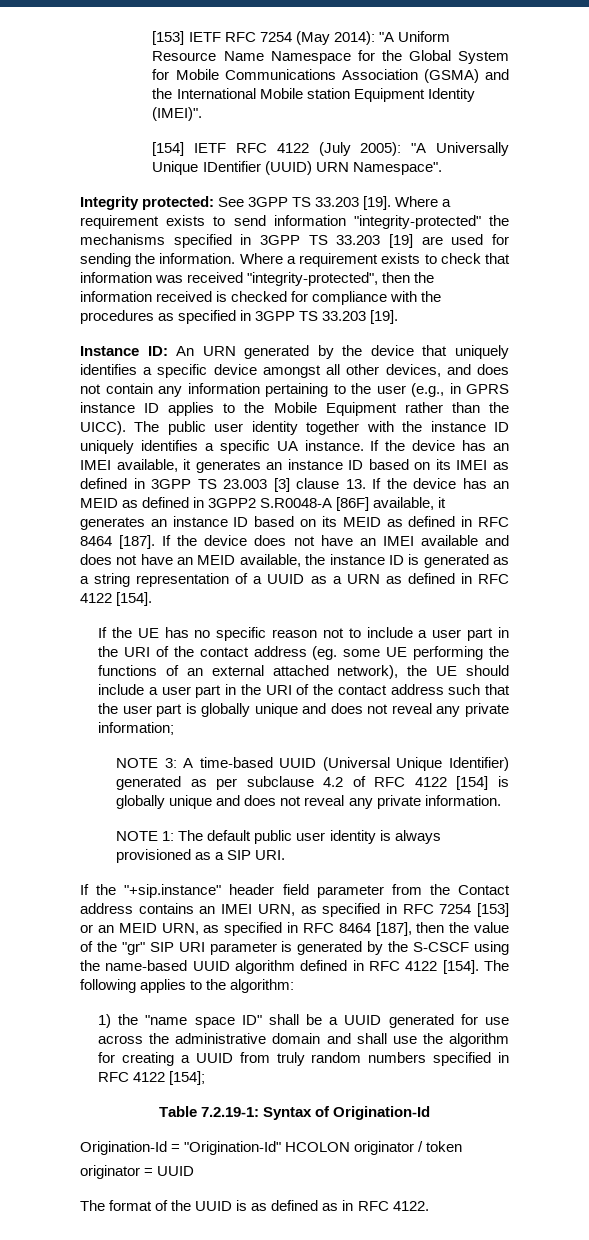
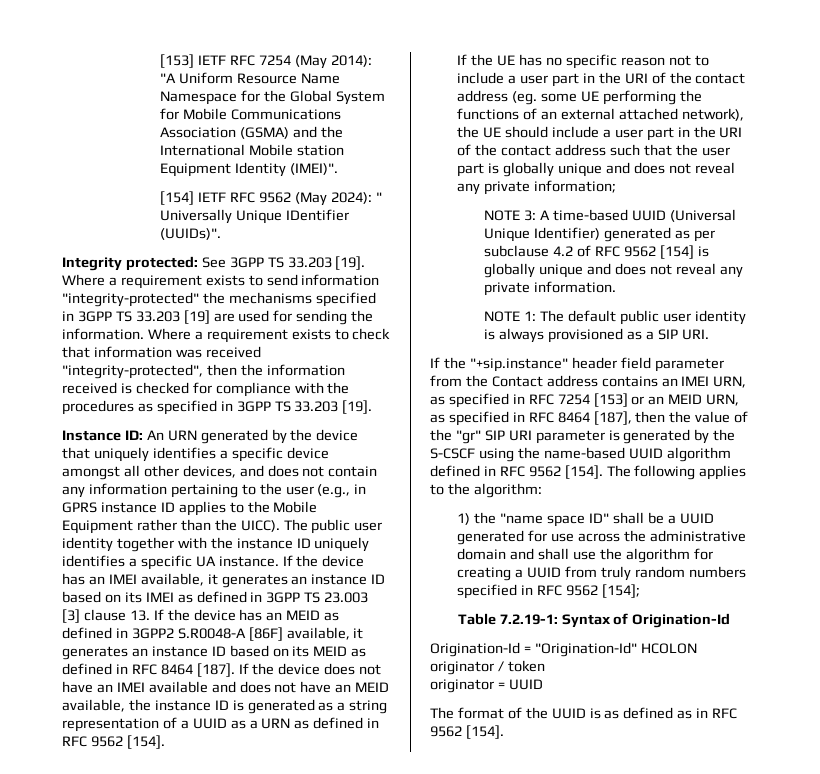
[276,142,510,156] [152,161,442,175] 4122 (July 2005): "A Universally Unique IDentifier (UUID) URN Namespace". -> [259,192,382,206] [160,209,350,224] [160,228,222,240] 9562 (May 2024): " Universally Unique IDentifier (UUIDs)".
[80,593,112,603] 4122 -> [90,736,123,747] 9562
[414,777,447,787] 4122 -> [624,246,657,257] 9562
[405,961,438,971] 4122 -> [528,466,561,477] 9562
[133,1072,166,1082] 4122 -> [565,585,598,596] 9562
[392,1201,429,1211] 4122. -> [430,725,504,739] 9562 [154].

